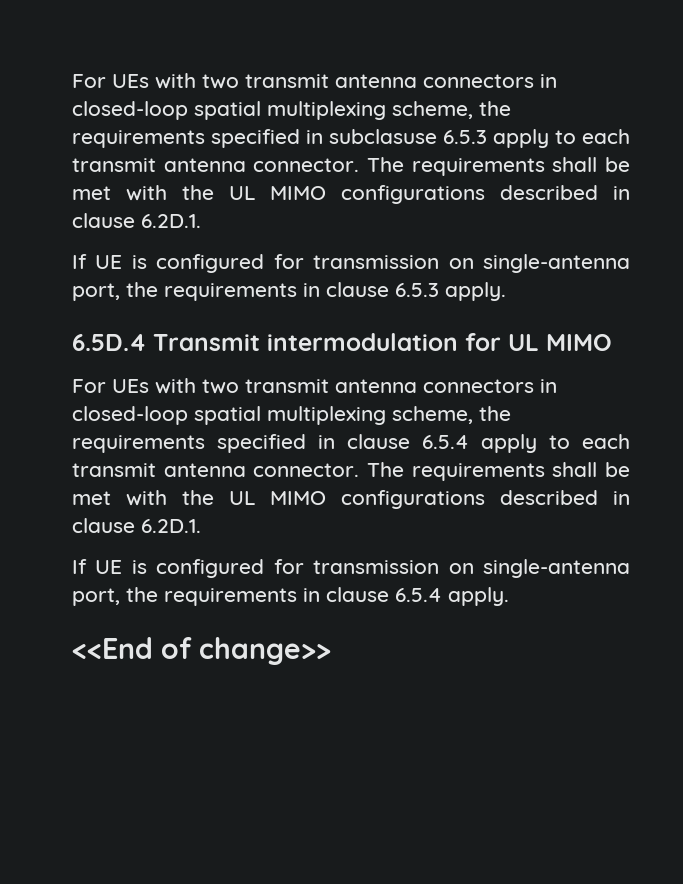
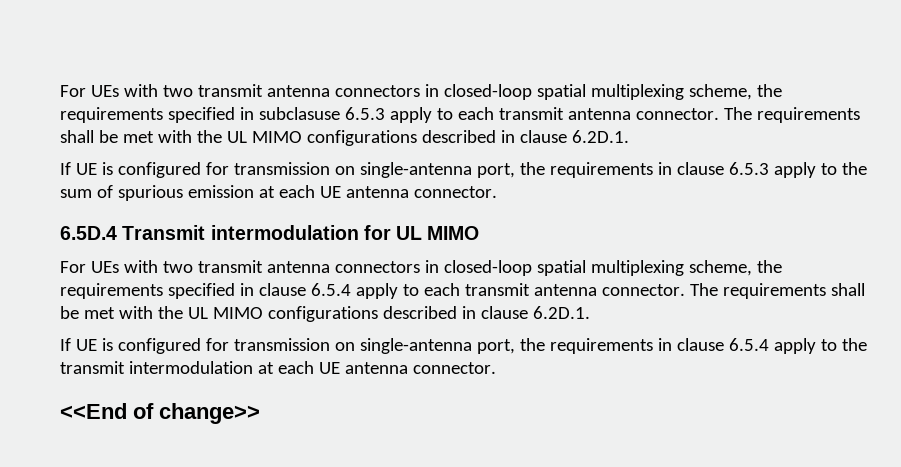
[445,282,506,301] apply. -> [773,162,867,178] [60,185,497,201] apply to the sum of spurious emission at each UE antenna connector.
[448,587,509,606] apply. -> [773,338,867,354] [60,361,496,374] apply to the transmit intermodulation at each UE antenna connector.

